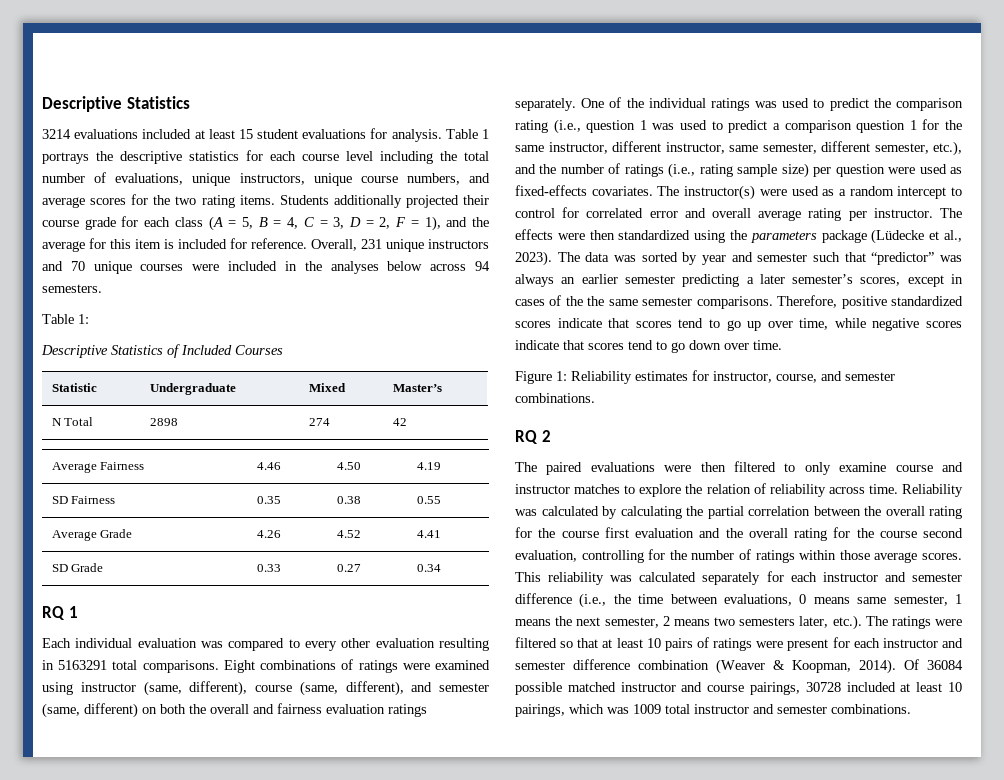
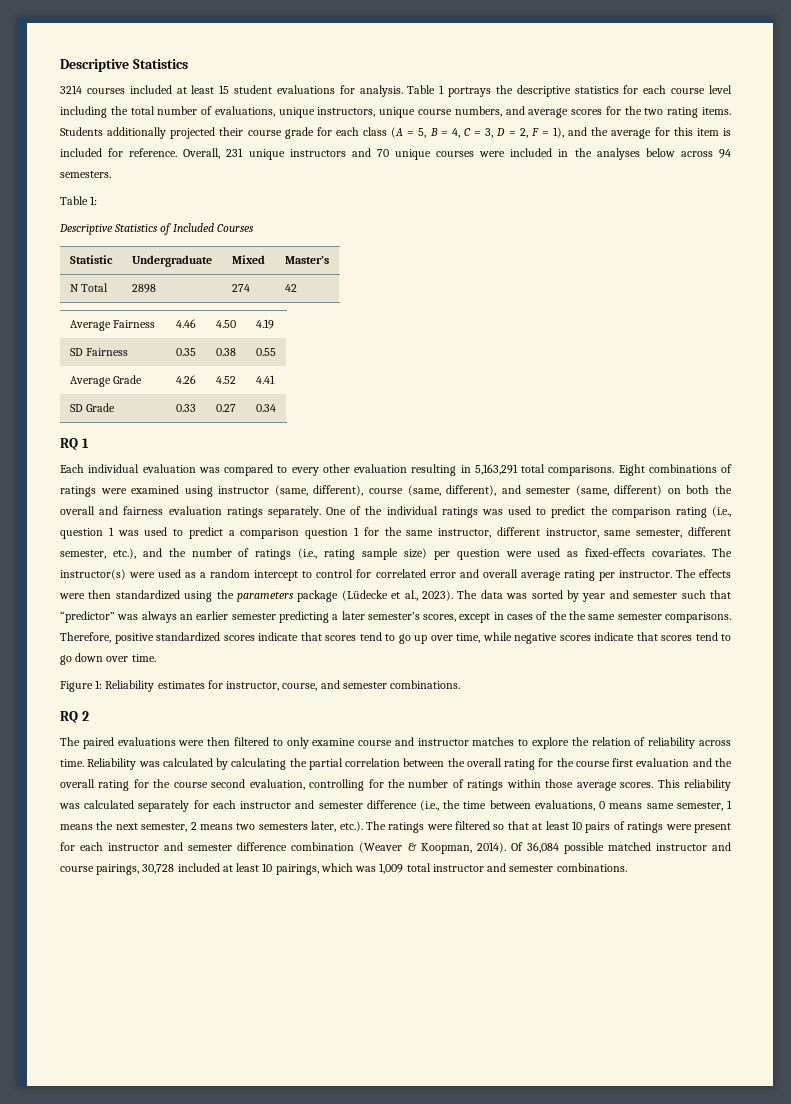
[74,129,139,139] evaluations -> [86,88,125,94] courses
[58,660,108,670] 5163291 -> [474,464,518,475] 5,163,291
[927,660,963,670] 36084 -> [526,842,559,853] 36,084
[805,682,841,692] 30728 -> [142,864,175,874] 30,728
[633,704,661,714] 1009 -> [379,863,404,874] 1,009

